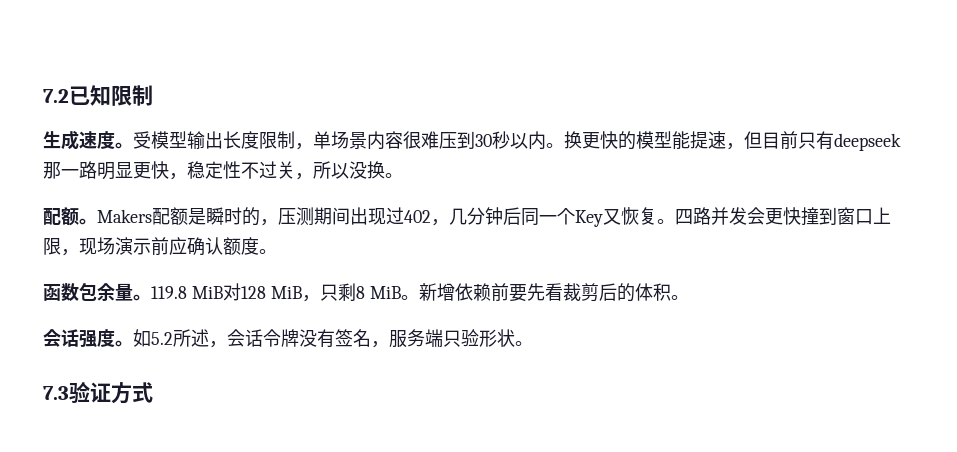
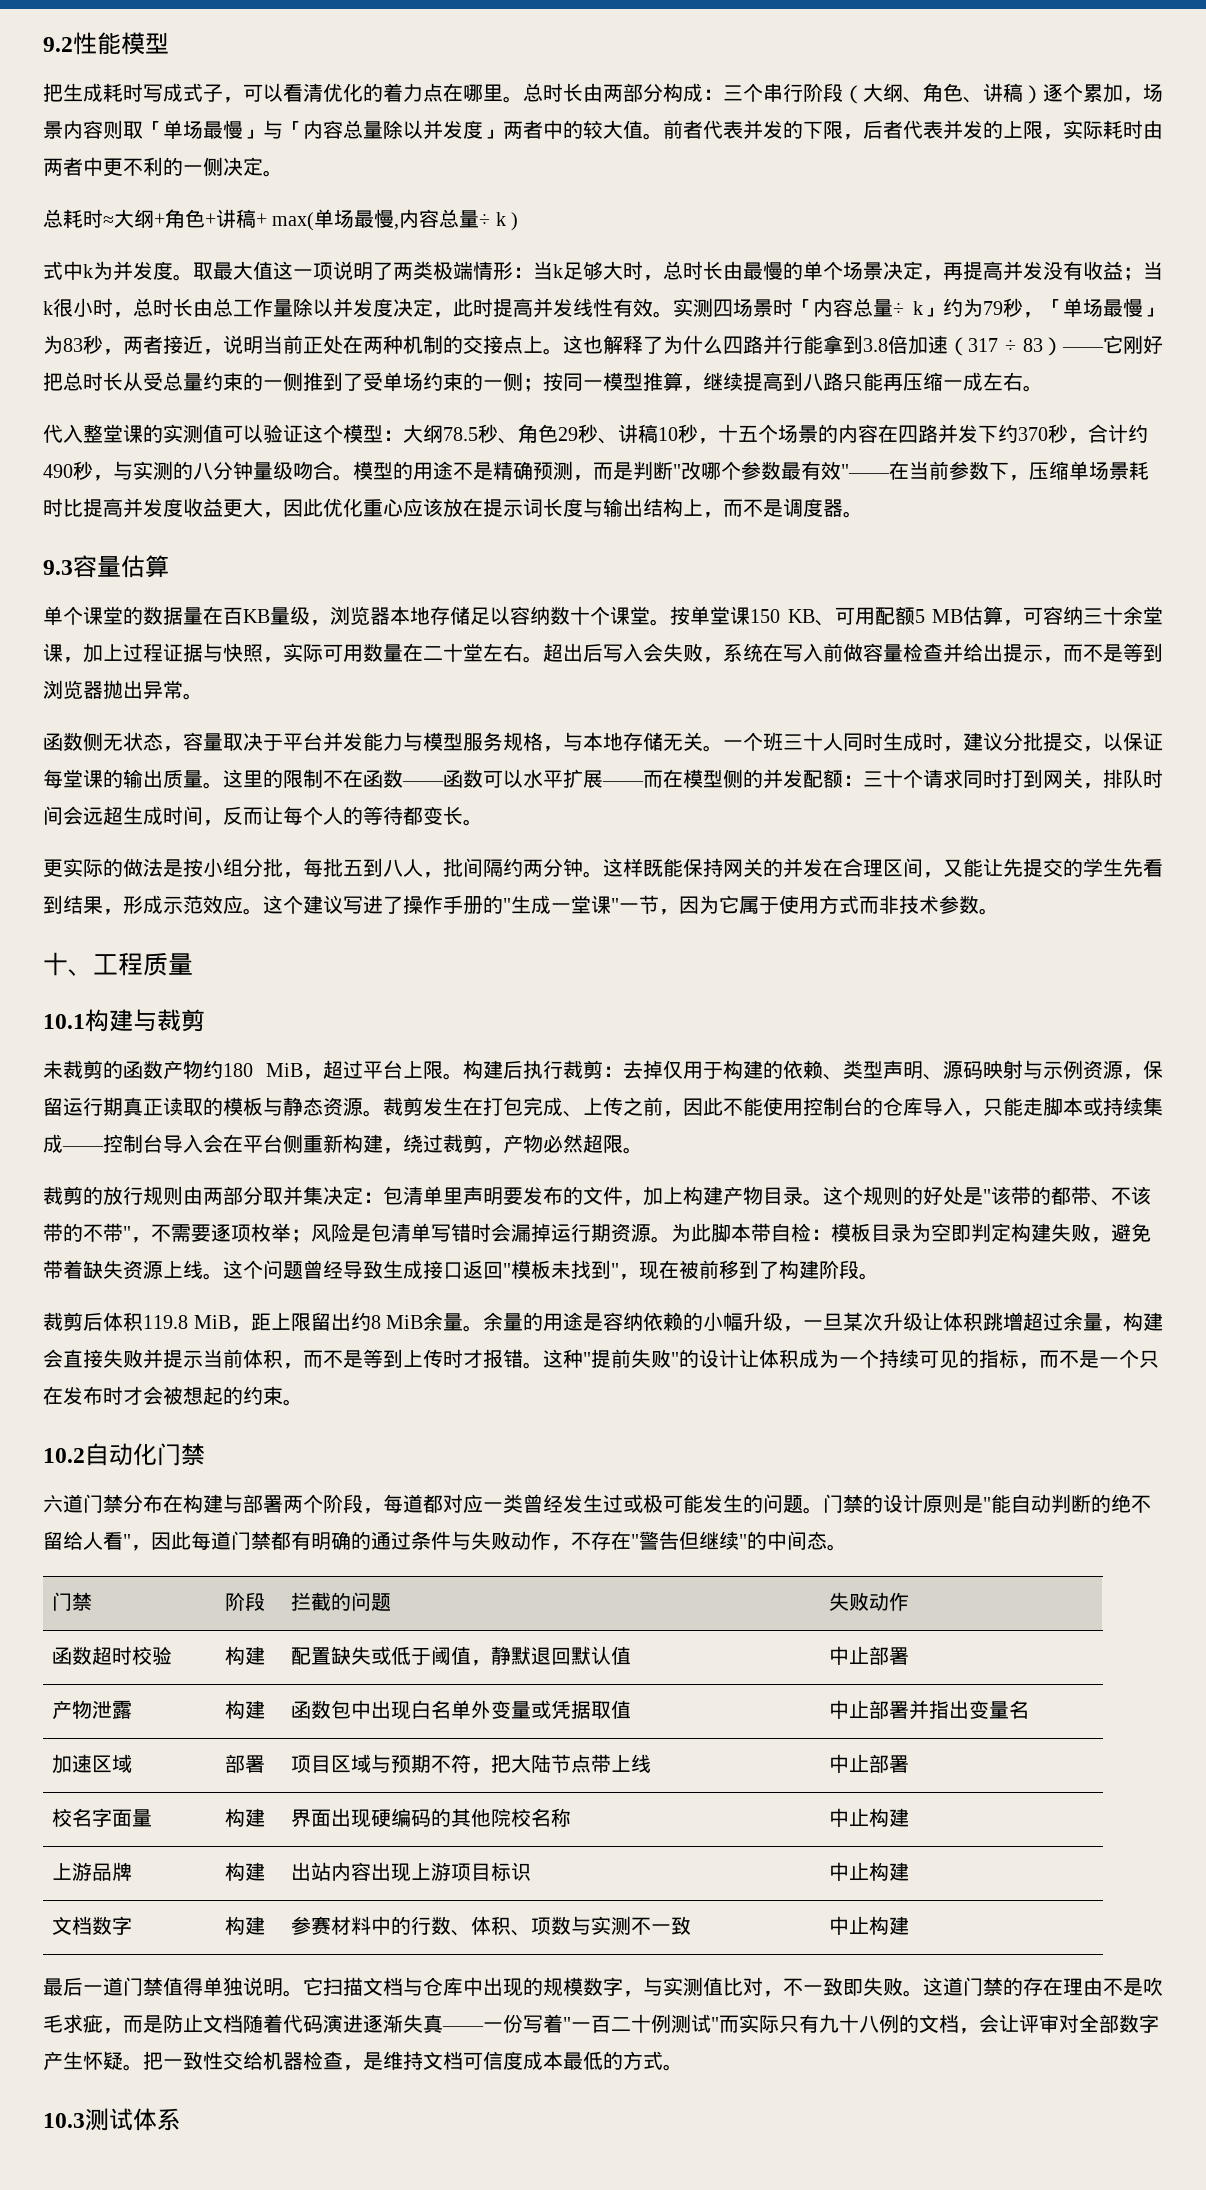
[43,85,153,106] [43,130,901,151] [43,161,403,180] [43,207,891,227] [43,237,277,256] [43,282,689,302] [43,329,533,348] [43,381,153,404] 7.2已知限制 // 生成速度。受模型输出长度限制，单场景内容很难压到30秒以内。换更快的模型能提速，但目前只有deepseek那一路明显更快，稳定性不过关，所以没换。 // 配额。Makers配额是瞬时的，压测期间出现过402，几分钟后同一个Key又恢复。四路并发会更快撞到窗口上限，现场演示前应确认额度。 // 函数包余量。119.8 MiB对128 MiB，只剩8 MiB。新增依赖前要先看裁剪后的体积。 // 会话强度。如5.2所述，会话令牌没有签名，服务端只验形状。 // 7.3验证方式 -> [43,32,169,55] [43,83,1163,104] [43,120,1163,140] [43,157,283,177] [43,209,519,231] [43,261,1163,281] [43,298,1163,318] [43,335,1163,356] [43,372,1043,392] [43,424,1148,444] [43,461,1149,481] [43,498,863,518] [43,555,169,578] [43,606,1163,626] [43,643,1163,663] [43,680,203,700] [43,732,1163,752] [43,769,1163,789] [43,806,483,826] [43,858,1163,878] [43,895,999,915] [43,952,193,976] [43,1009,205,1032] [43,1060,1163,1080] [43,1097,1163,1117] [43,1134,643,1154] [43,1186,1151,1206] [43,1223,1151,1243] [43,1260,879,1280] [43,1312,1163,1332] [43,1349,1159,1369] [43,1386,303,1406] [43,1443,205,1466] [43,1494,1151,1514] [43,1531,847,1551] [51,1592,92,1611] [224,1592,265,1611] [290,1592,391,1611] [828,1592,909,1611] [51,1646,172,1665] [224,1646,265,1665] [290,1646,631,1666] [828,1646,909,1665] [51,1700,132,1719] [224,1700,265,1719] [290,1700,631,1720] [828,1700,1029,1720] [51,1754,132,1774] [224,1754,265,1773] [290,1754,651,1774] [828,1754,909,1773] [51,1808,152,1827] [224,1808,265,1827] [290,1808,571,1828] [828,1808,909,1827] [51,1862,132,1881] [224,1862,265,1881] [290,1862,531,1882] [828,1862,909,1881] [51,1916,132,1935] [224,1916,265,1935] [290,1916,691,1936] [828,1916,909,1935] [43,1977,1163,1997] [43,2014,1159,2034] [43,2051,683,2071] [43,2108,181,2131] 9.2性能模型 // 把生成耗时写成式子，可以看清优化的着力点在哪里。总时长由两部分构成：三个串行阶段（大纲、角色、讲稿）逐个累加，场景内容则取「单场最慢」与「内容总量除以并发度」两者中的较大值。前者代表并发的下限，后者代表并发的上限，实际耗时由两者中更不利的一侧决定。 // 总耗时≈大纲+角色+讲稿+ max(单场最慢,内容总量÷ k ) // 式中k为并发度。取最大值这一项说明了两类极端情形：当k足够大时，总时长由最慢的单个场景决定，再提高并发没有收益；当k很小时，总时长由总工作量除以并发度决定，此时提高并发线性有效。实测四场景时「内容总量÷ k」约为79秒，「单场最慢」为83秒，两者接近，说明当前正处在两种机制的交接点上。这也解释了为什么四路并行能拿到3.8倍加速（317 ÷ 83）——它刚好把总时长从受总量约束的一侧推到了受单场约束的一侧；按同一模型推算，继续提高到八路只能再压缩一成左右。 // 代入整堂课的实测值可以验证这个模型：大纲78.5秒、角色29秒、讲稿10秒，十五个场景的内容在四路并发下约370秒，合计约490秒，与实测的八分钟量级吻合。模型的用途不是精确预测，而是判断"改哪个参数最有效"——在当前参数下，压缩单场景耗时比提高并发度收益更大，因此优化重心应该放在提示词长度与输出结构上，而不是调度器。 // 9.3容量估算 // 单个课堂的数据量在百KB量级，浏览器本地存储足以容纳数十个课堂。按单堂课150 KB、可用配额5 MB估算，可容纳三十余堂课，加上过程证据与快照，实际可用数量在二十堂左右。超出后写入会失败，系统在写入前做容量检查并给出提示，而不是等到浏览器抛出异常。 // 函数侧无状态，容量取决于平台并发能力与模型服务规格，与本地存储无关。一个班三十人同时生成时，建议分批提交，以保证每堂课的输出质量。这里的限制不在函数——函数可以水平扩展——而在模型侧的并发配额：三十个请求同时打到网关，排队时间会远超生成时间，反而让每个人的等待都变长。 // 更实际的做法是按小组分批，每批五到八人，批间隔约两分钟。这样既能保持网关的并发在合理区间，又能让先提交的学生先看到结果，形成示范效应。这个建议写进了操作手册的"生成一堂课"一节，因为它属于使用方式而非技术参数。 // 十、工程质量 // 10.1构建与裁剪 // 未裁剪的函数产物约180 MiB，超过平台上限。构建后执行裁剪：去掉仅用于构建的依赖、类型声明、源码映射与示例资源，保留运行期真正读取的模板与静态资源。裁剪发生在打包完成、上传之前，因此不能使用控制台的仓库导入，只能走脚本或持续集成——控制台导入会在平台侧重新构建，绕过裁剪，产物必然超限。 // 裁剪的放行规则由两部分取并集决定：包清单里声明要发布的文件，加上构建产物目录。这个规则的好处是"该带的都带、不该带的不带"，不需要逐项枚举；风险是包清单写错时会漏掉运行期资源。为此脚本带自检：模板目录为空即判定构建失败，避免带着缺失资源上线。这个问题曾经导致生成接口返回"模板未找到"，现在被前移到了构建阶段。 // 裁剪后体积119.8 MiB，距上限留出约8 MiB余量。余量的用途是容纳依赖的小幅升级，一旦某次升级让体积跳增超过余量，构建会直接失败并提示当前体积，而不是等到上传时才报错。这种"提前失败"的设计让体积成为一个持续可见的指标，而不是一个只在发布时才会被想起的约束。 // 10.2自动化门禁 // 六道门禁分布在构建与部署两个阶段，每道都对应一类曾经发生过或极可能发生的问题。门禁的设计原则是"能自动判断的绝不留给人看"，因此每道门禁都有明确的通过条件与失败动作，不存在"警告但继续"的中间态。 // 门禁 | 阶段 | 拦截的问题 | 失败动作 // 函数超时校验 | 构建 | 配置缺失或低于阈值，静默退回默认值 | 中止部署 // 产物泄露 | 构建 | 函数包中出现白名单外变量或凭据取值 | 中止部署并指出变量名 // 加速区域 | 部署 | 项目区域与预期不符，把大陆节点带上线 | 中止部署 // 校名字面量 | 构建 | 界面出现硬编码的其他院校名称 | 中止构建 // 上游品牌 | 构建 | 出站内容出现上游项目标识 | 中止构建 // 文档数字 | 构建 | 参赛材料中的行数、体积、项数与实测不一致 | 中止构建 // 最后一道门禁值得单独说明。它扫描文档与仓库中出现的规模数字，与实测值比对，不一致即失败。这道门禁的存在理由不是吹毛求疵，而是防止文档随着代码演进逐渐失真——一份写着"一百二十例测试"而实际只有九十八例的文档，会让评审对全部数字产生怀疑。把一致性交给机器检查，是维持文档可信度成本最低的方式。 // 10.3测试体系

